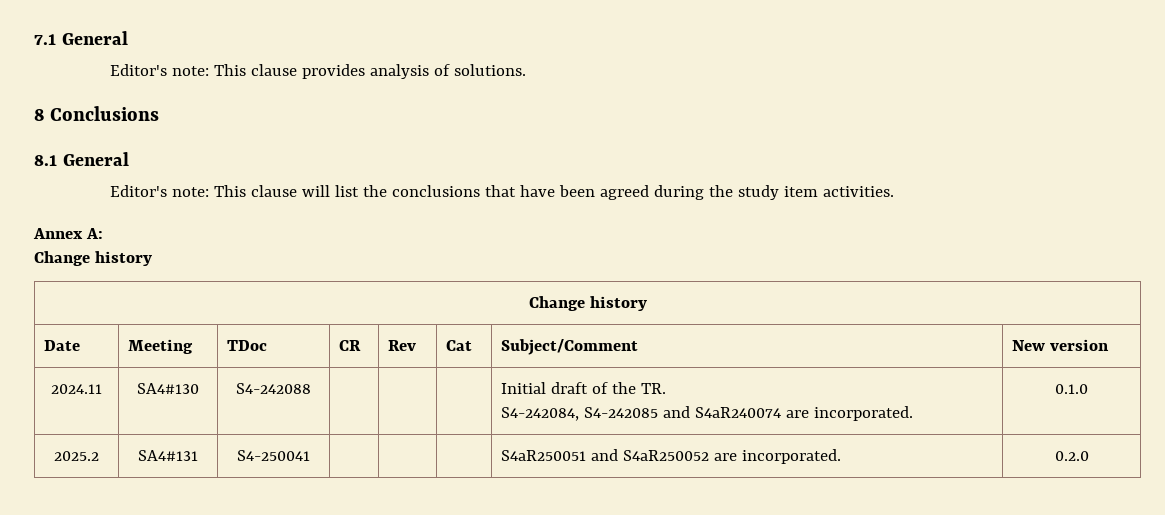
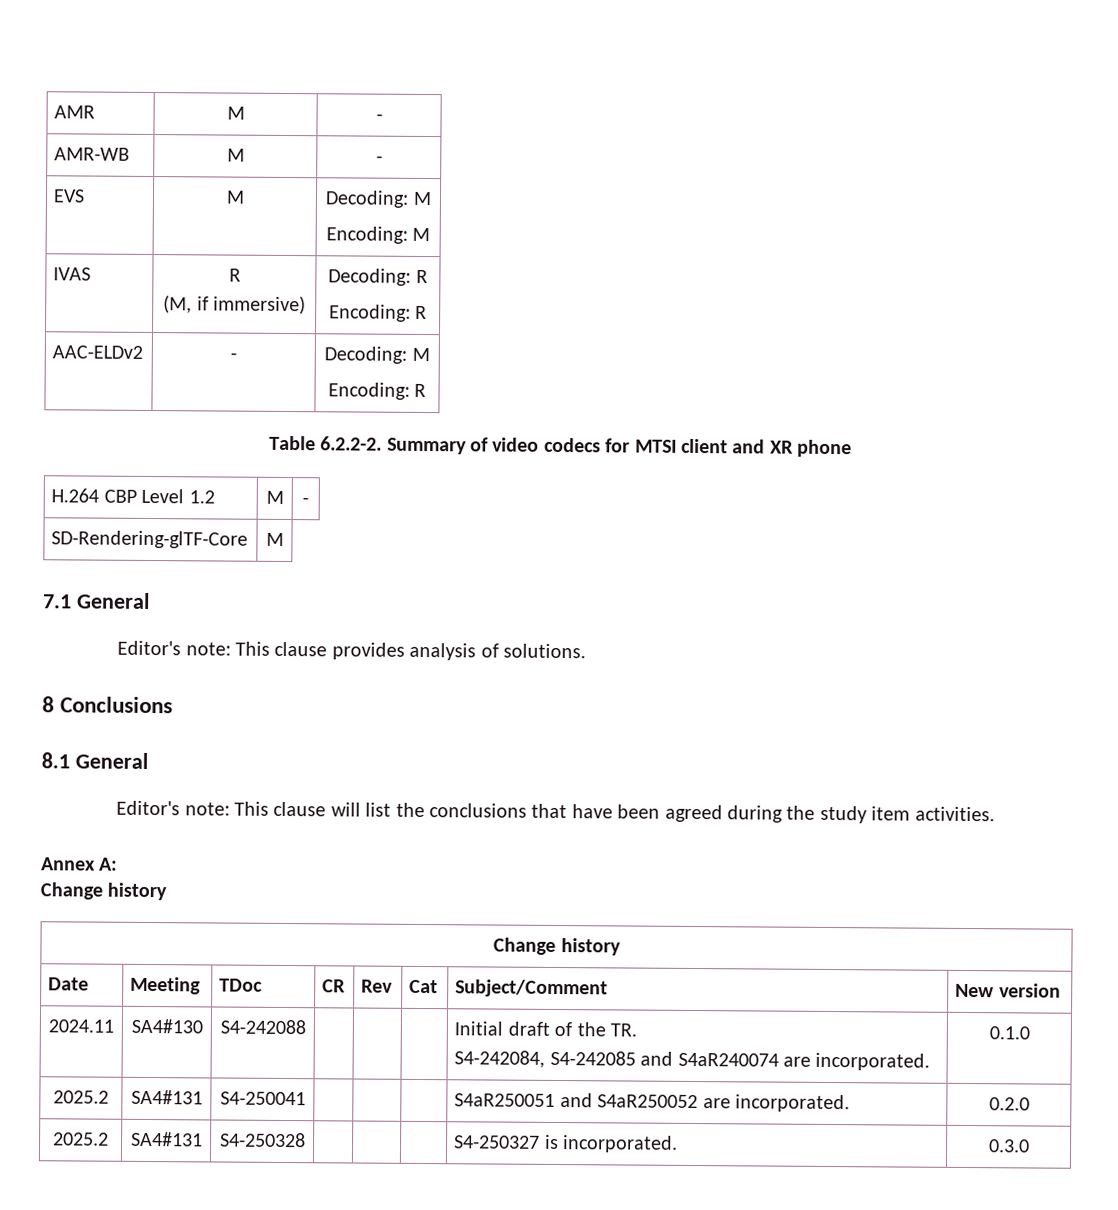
(34, 39) none -> [54,105,96,119] [226,106,245,120] [375,113,383,121] [54,147,131,161] [226,148,245,162] [375,155,383,163] [53,189,86,203] [225,190,245,204] [325,190,432,208] [325,226,431,244] [53,267,92,281] [228,268,241,282] [163,295,306,315] [328,268,428,286] [328,304,428,322] [52,345,144,359] [230,352,238,360] [324,346,430,364] [327,382,427,400] [268,435,853,458] [51,488,215,504] [265,490,284,504] [302,497,309,505] [51,530,249,549] [265,532,284,546] AMR | M | - // AMR-WB | M | - // EVS | M | Decoding: M // Encoding: M // IVAS | R // (M, if immersive) | Decoding: R // Encoding: R // AAC-ELDv2 | - | Decoding: M // Encoding: R // Table 6.2.2-2. Summary of video codecs for MTSI client and XR phone // H.264 CBP Level 1.2 | M | - // SD-Rendering-glTF-Core | M //
(1089, 456) none -> [53,1132,109,1146] [130,1131,203,1147] [219,1132,306,1148] [454,1134,679,1153] [988,1139,1030,1153] // 2025.2 | SA4#131 | S4-250328 | | | | S4-250327 is incorporated. | 0.3.0

